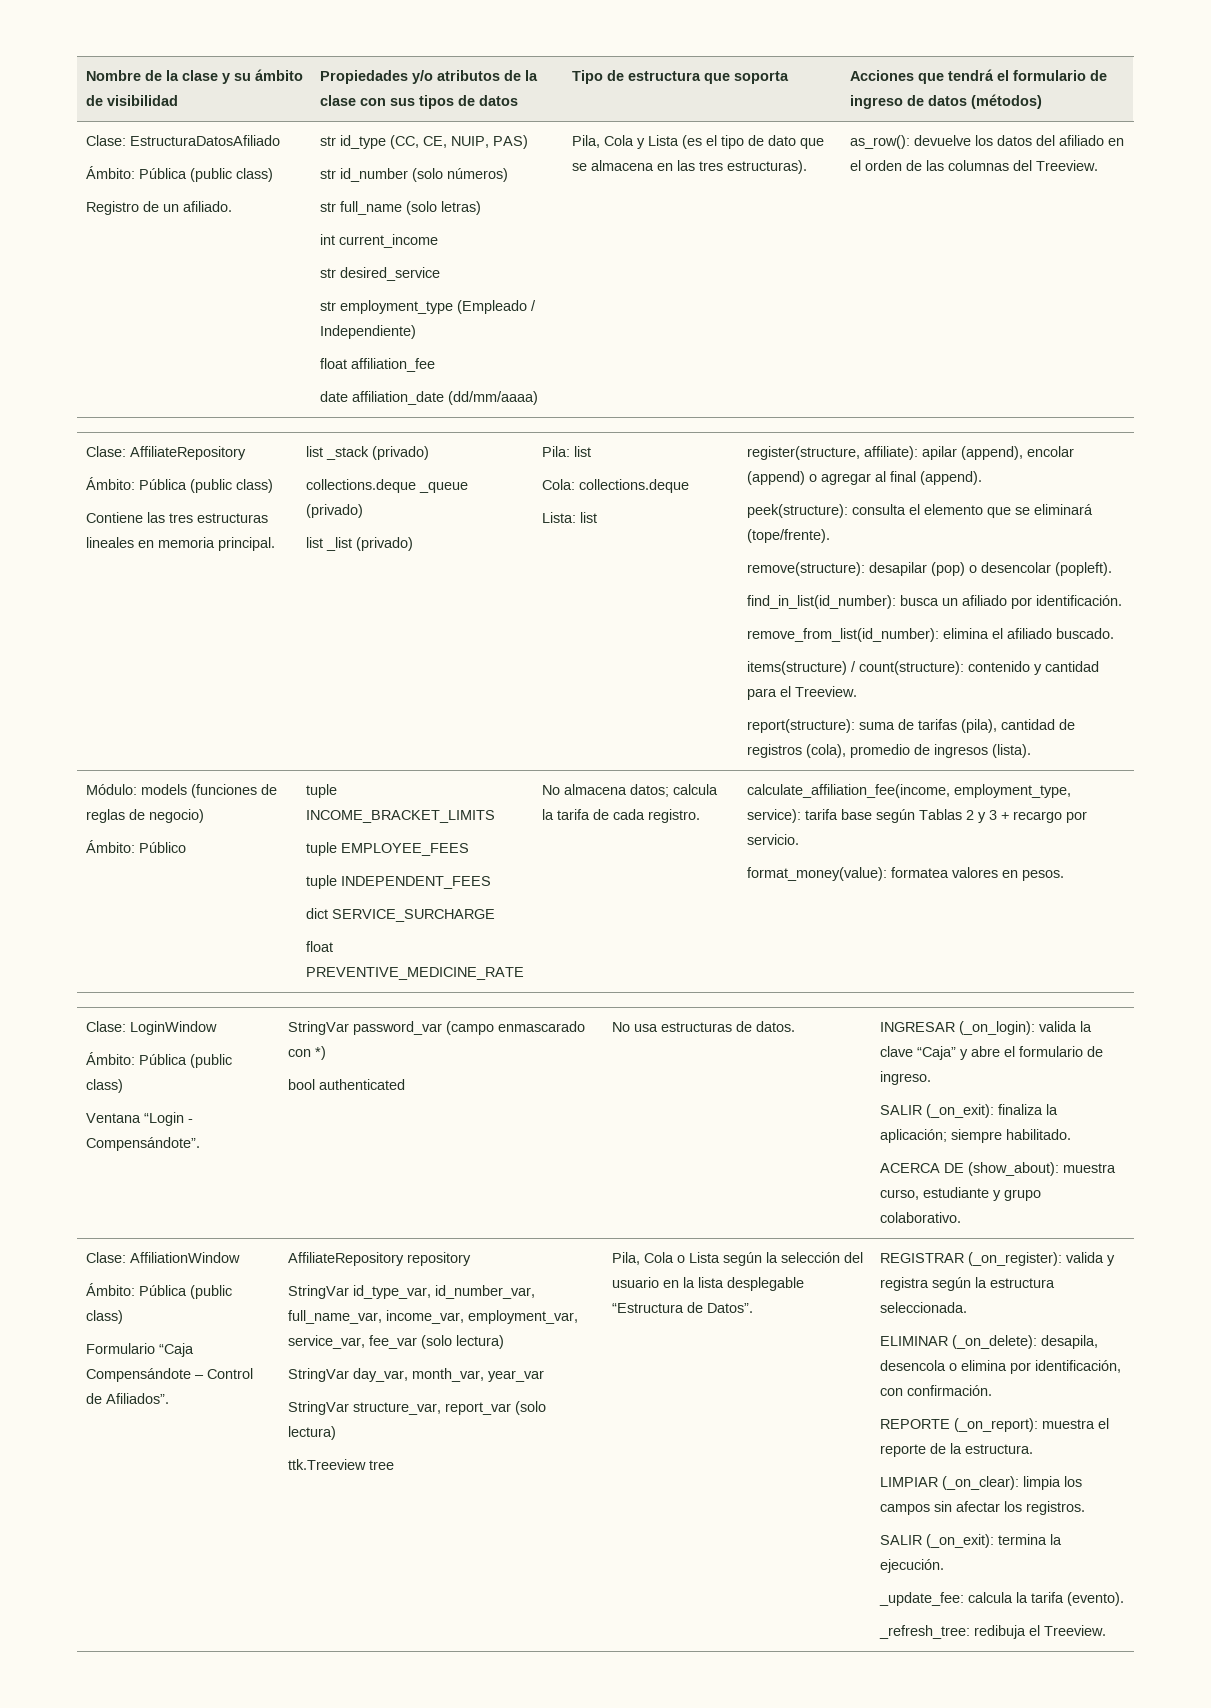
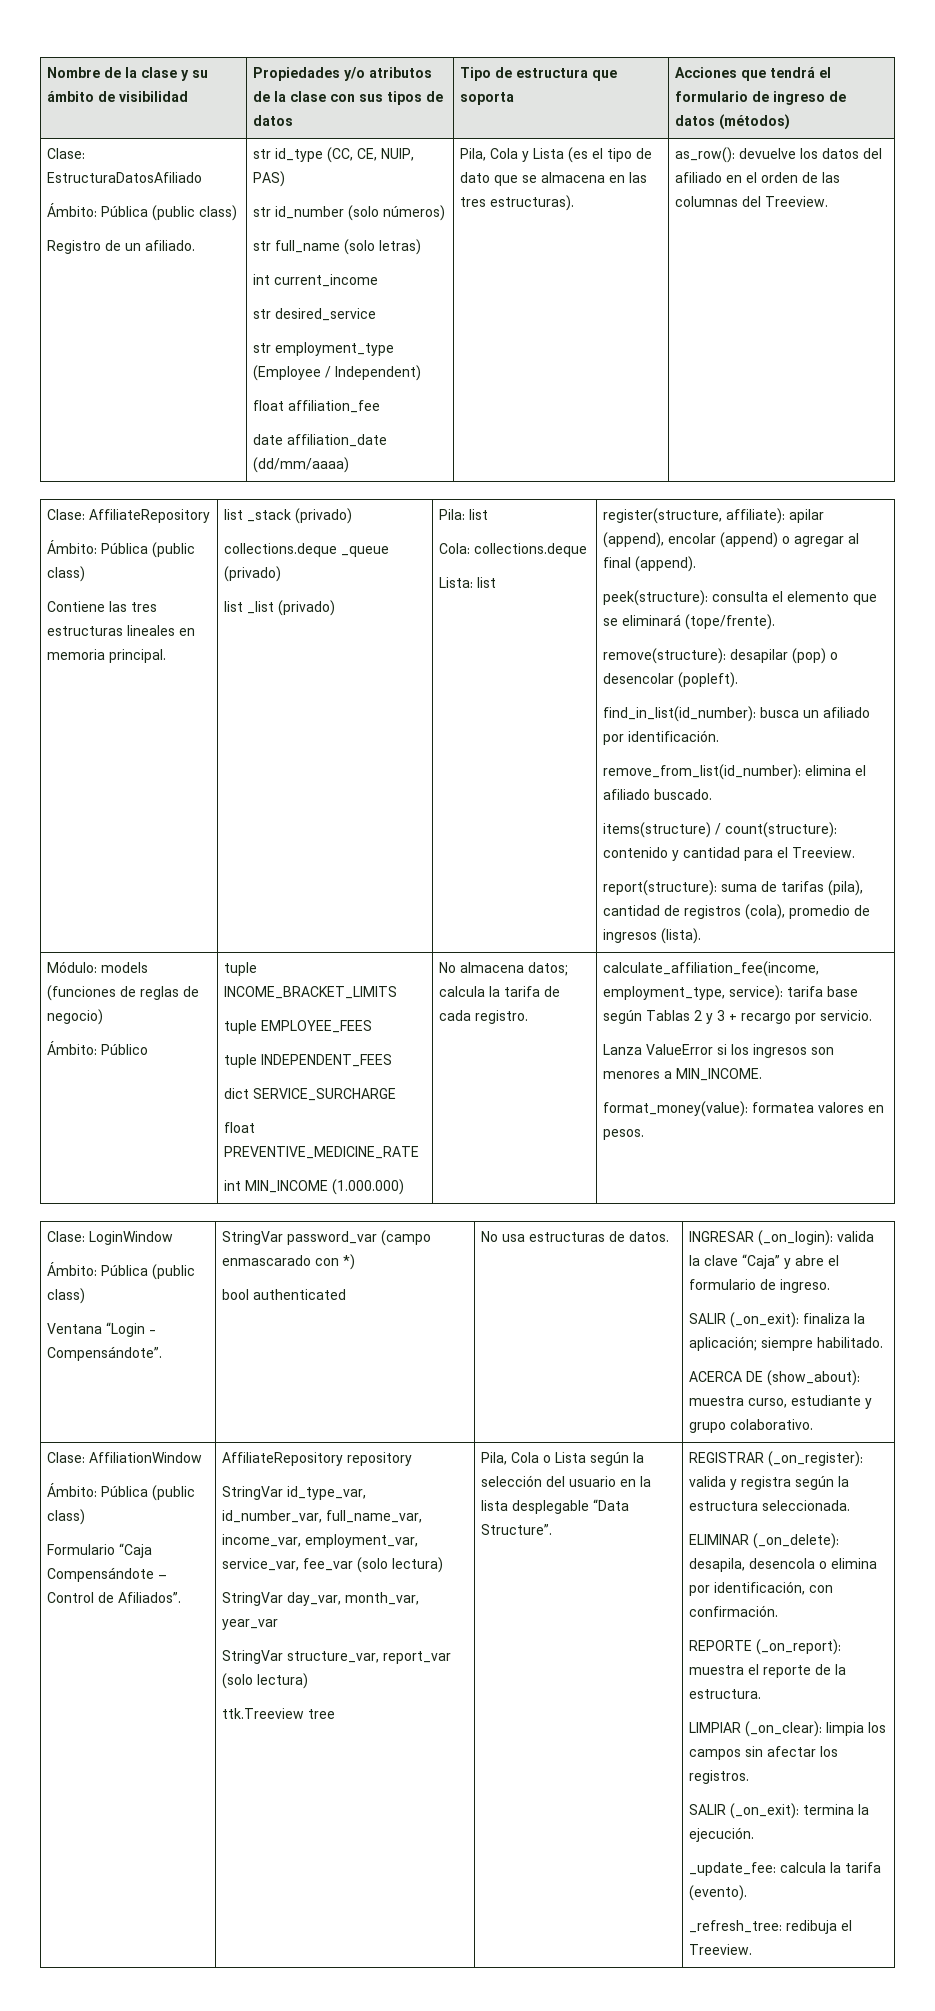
[456,300,536,314] [319,325,416,339] (Empleado / Independiente) -> [252,365,421,381] (Employee / Independent)
(524, 973) none -> [223,1179,404,1195] // int MIN_INCOME (1.000.000)
(799, 839) none -> [602,1044,834,1058] [602,1068,762,1081] // Lanza ValueError si los ingresos son menores a MIN_INCOME.
[611,1302,753,1313] “Estructura de Datos”. -> [592,1499,629,1511] [480,1524,552,1535] “Data Structure”.

